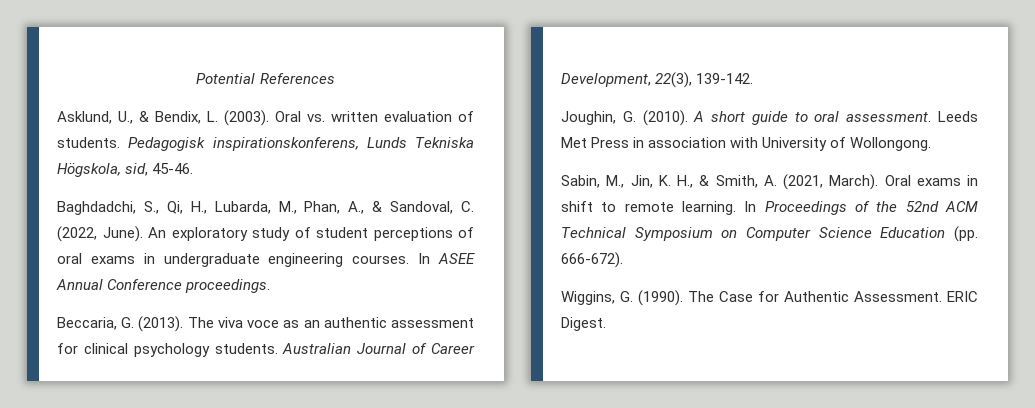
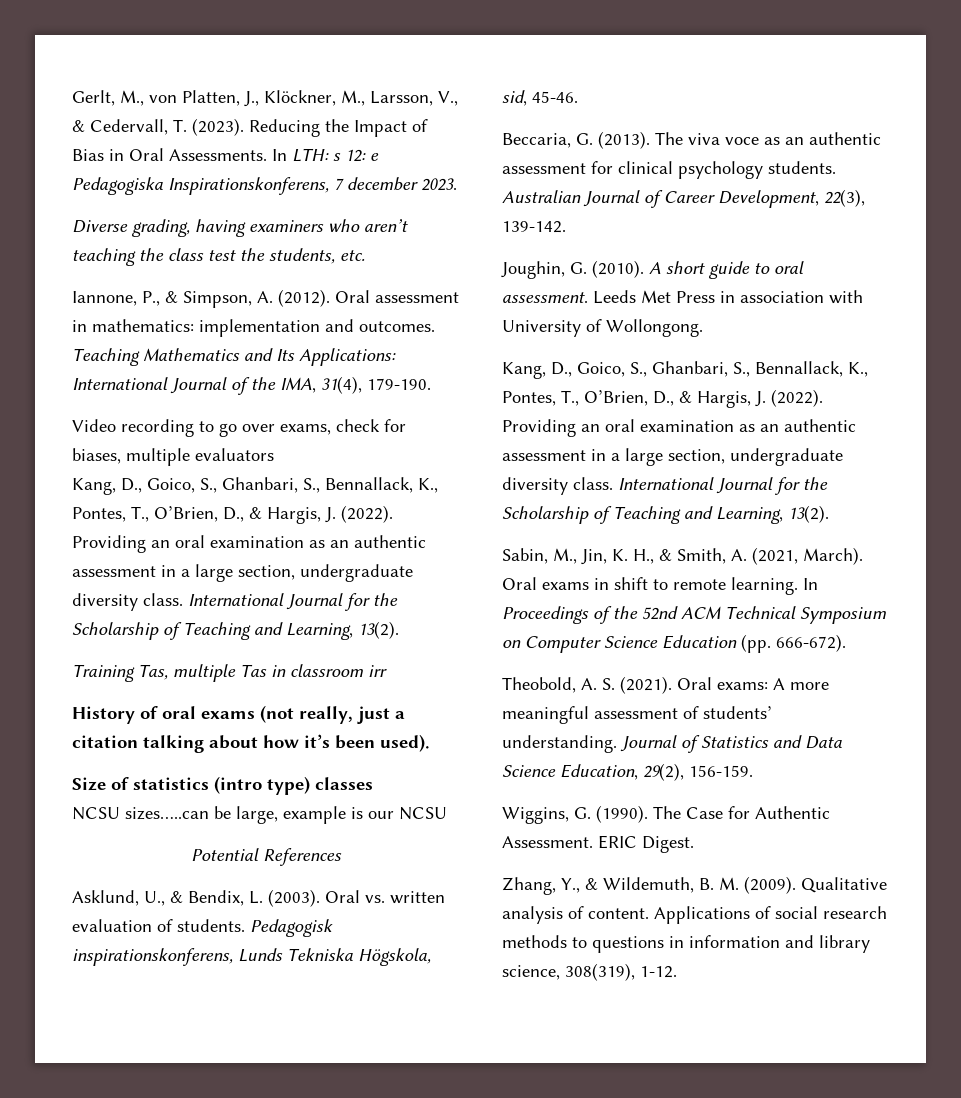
(196, 78) none -> [72,90,458,107] [72,118,428,137] [72,148,379,162] [72,177,457,195] [72,219,408,237] [72,248,365,266] [72,289,459,308] [72,319,435,337] [72,348,396,366] [72,376,431,395] [72,419,406,437] [72,448,274,466] [72,477,438,495] [72,505,393,524] [72,535,426,553] [72,564,413,582] [72,593,398,611] [72,621,399,640] [72,664,387,682] [72,705,405,724] [72,734,430,753] [72,776,373,795] [72,806,447,824] Gerlt, M., von Platten, J., Klöckner, M., Larsson, V., & Cedervall, T. (2023). Reducing the Impact of Bias in Oral Assessments. In LTH: s 12: e Pedagogiska Inspirationskonferens, 7 december 2023. // Diverse grading, having examiners who aren’t teaching the class test the students, etc. // Iannone, P., & Simpson, A. (2012). Oral assessment in mathematics: implementation and outcomes. Teaching Mathematics and Its Applications: International Journal of the IMA, 31(4), 179-190. // Video recording to go over exams, check for biases, multiple evaluators // Kang, D., Goico, S., Ghanbari, S., Bennallack, K., Pontes, T., O’Brien, D., & Hargis, J. (2022). Providing an oral examination as an authentic assessment in a large section, undergraduate diversity class. International Journal for the Scholarship of Teaching and Learning, 13(2). // Training Tas, multiple Tas in classroom irr // History of oral exams (not really, just a citation talking about how it’s been used). // Size of statistics (intro type) classes // NCSU sizes…..can be large, example is our NCSU //
[57,201,474,215] [57,226,474,242] [57,253,476,267] [56,279,271,293] // Baghdadchi, S., Qi, H., Lubarda, M., Phan, A., & Sandoval, C. (2022, June). An exploratory study of student perceptions of oral exams in undergraduate engineering courses. In ASEE Annual Conference proceedings. -> (578, 97) none
(932, 144) none -> [502,361,868,379] [502,389,823,408] [502,419,856,437] [502,448,843,466] [502,477,828,495] [502,505,829,524] // Kang, D., Goico, S., Ghanbari, S., Bennallack, K., Pontes, T., O’Brien, D., & Hargis, J. (2022). Providing an oral examination as an authentic assessment in a large section, undergraduate diversity class. International Journal for the Scholarship of Teaching and Learning, 13(2).
(623, 260) none -> [502,676,829,694] [502,706,772,724] [502,735,842,753] [502,763,753,781] // Theobold, A. S. (2021). Oral exams: A more meaningful assessment of students’ understanding. Journal of Statistics and Data Science Education, 29(2), 156-159.
(606, 324) none -> [502,876,887,895] [502,906,887,924] [502,935,870,953] [502,963,677,981] // Zhang, Y., & Wildemuth, B. M. (2009). Qualitative analysis of content. Applications of social research methods to questions in information and library science, 308(319), 1-12.

